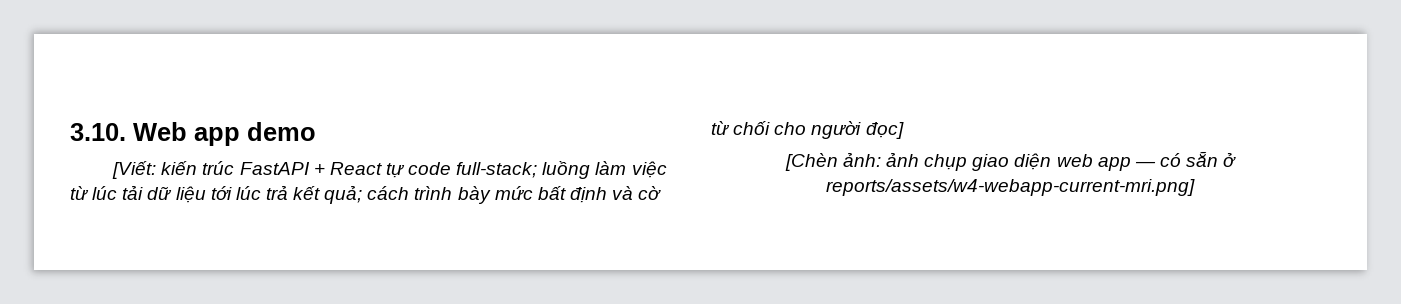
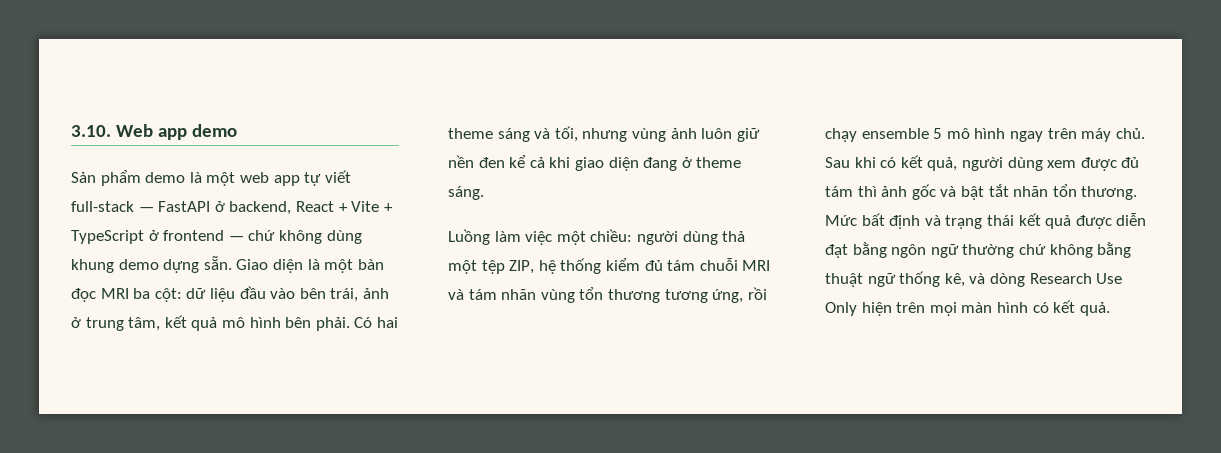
[112,161,667,179] [70,185,662,204] [711,121,904,139] [784,151,1237,171] [826,179,1195,196] [Viết: kiến trúc FastAPI + React tự code full-stack; luồng làm việc từ lúc tải dữ liệu tới lúc trả kết quả; cách trình bày mức bất định và cờ từ chối cho người đọc] // [Chèn ảnh: ảnh chụp giao diện web app — có sẵn ở reports/assets/w4-webapp-current-mri.png] -> [71,170,351,186] [71,201,393,215] [71,230,362,244] [71,256,384,273] [71,286,389,302] [71,315,398,331] [448,126,760,142] [448,155,742,171] [448,186,484,200] [448,229,746,245] [448,258,771,274] [448,287,767,303] [825,128,1145,142] [825,155,1140,171] [825,184,1138,200] [825,213,1147,229] [825,242,1132,258] [825,271,1123,287] [825,300,1110,316] Sản phẩm demo là một web app tự viết full-stack — FastAPI ở backend, React + Vite + TypeScript ở frontend — chứ không dùng khung demo dựng sẵn. Giao diện là một bàn đọc MRI ba cột: dữ liệu đầu vào bên trái, ảnh ở trung tâm, kết quả mô hình bên phải. Có hai theme sáng và tối, nhưng vùng ảnh luôn giữ nền đen kể cả khi giao diện đang ở theme sáng. // Luồng làm việc một chiều: người dùng thả một tệp ZIP, hệ thống kiểm đủ tám chuỗi MRI và tám nhãn vùng tổn thương tương ứng, rồi chạy ensemble 5 mô hình ngay trên máy chủ. Sau khi có kết quả, người dùng xem được đủ tám thì ảnh gốc và bật tắt nhãn tổn thương. Mức bất định và trạng thái kết quả được diễn đạt bằng ngôn ngữ thường chứ không bằng thuật ngữ thống kê, và dòng Research Use Only hiện trên mọi màn hình có kết quả.

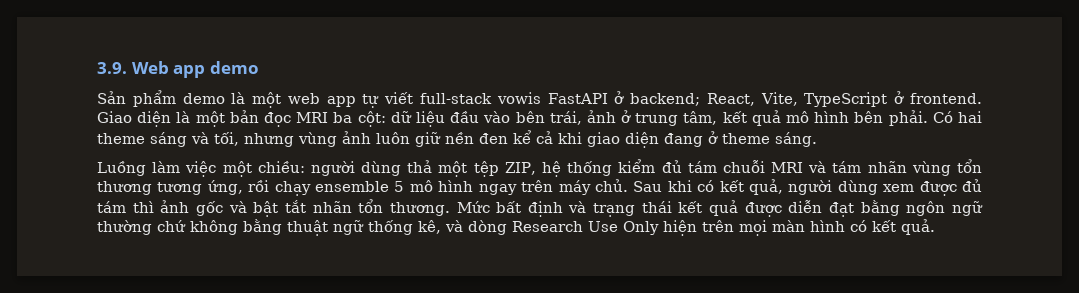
[71,125,111,137] 3.10. -> [97,62,127,74] 3.9.
[138,207,154,212] — -> [496,92,541,104] vowis
[229,201,393,215] [71,230,362,244] [71,256,232,273] backend, React + Vite + TypeScript ở frontend — chứ không dùng khung demo dựng sẵn. -> [630,91,983,107] backend; React, Vite, TypeScript ở frontend.
[357,259,384,270] bàn -> [229,110,259,123] bản

